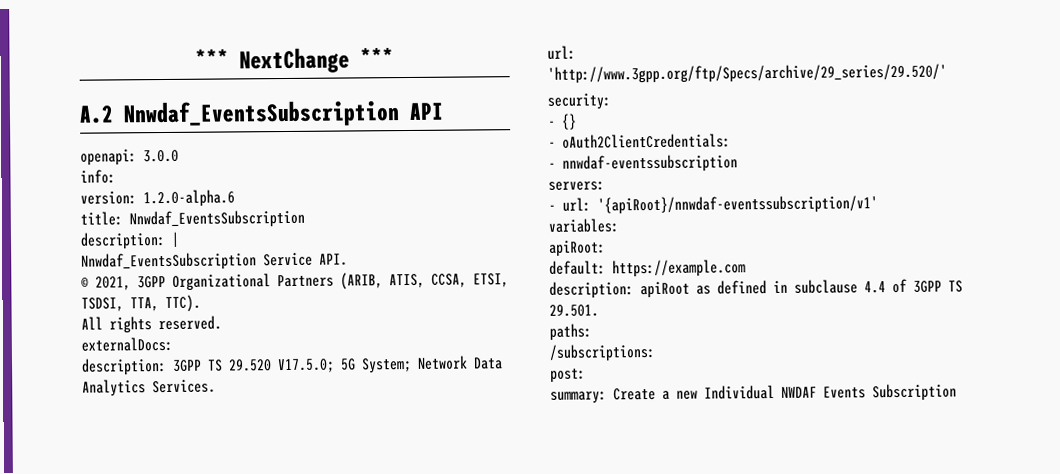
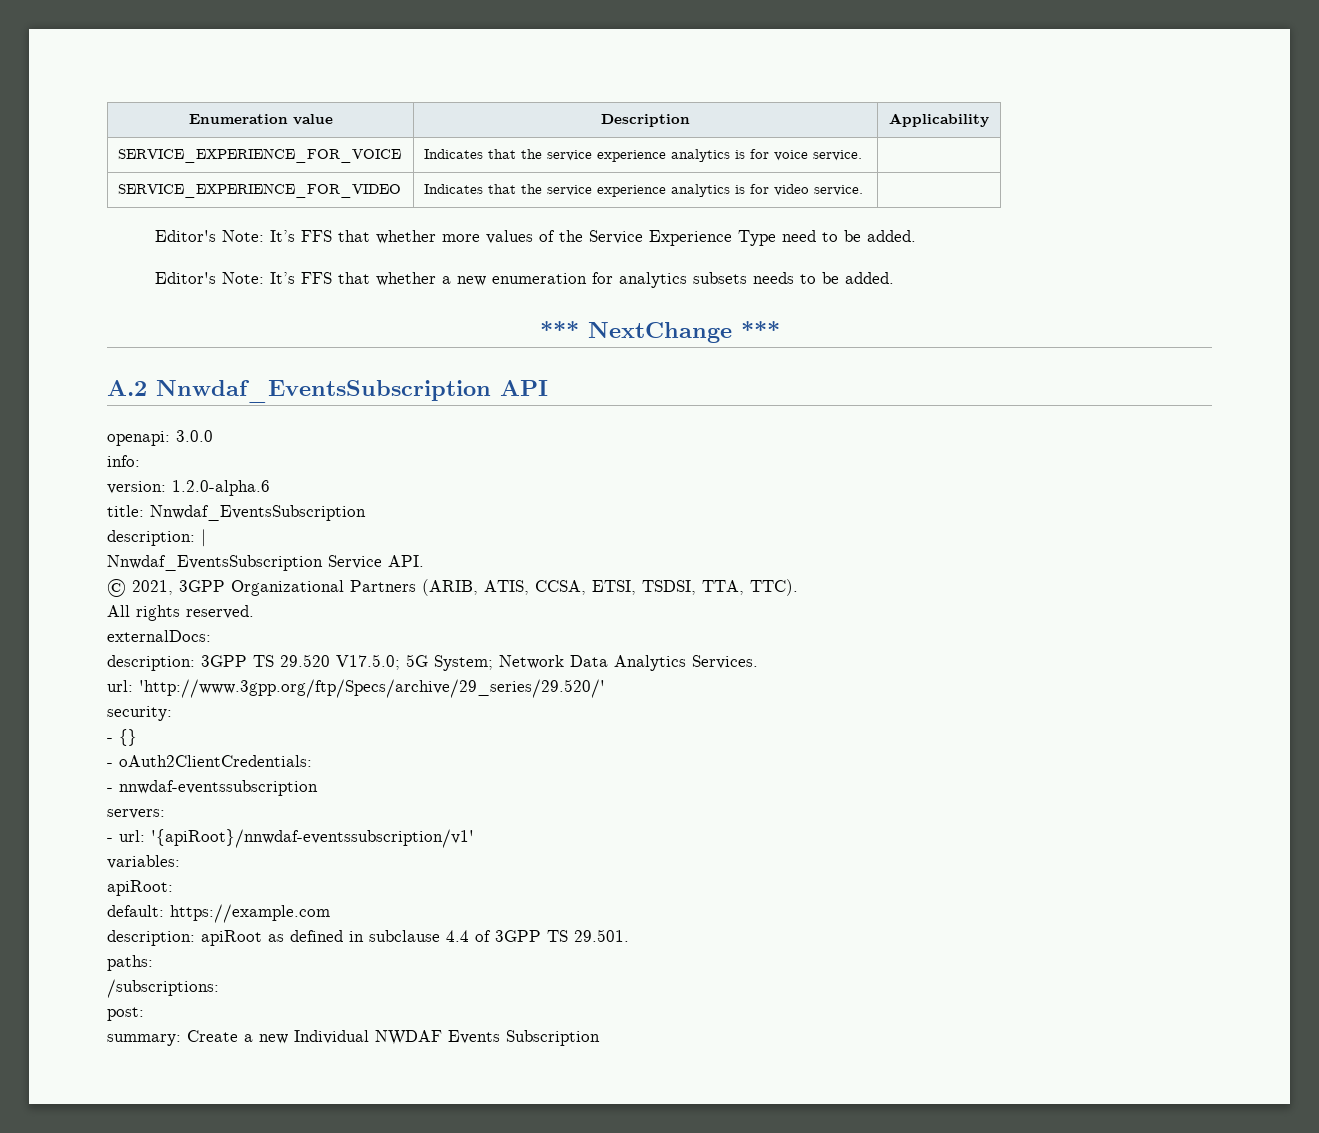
(195, 58) none -> [188,114,333,125] [601,114,690,127] [889,113,989,127] [118,148,402,163] [424,149,863,162] [118,183,402,198] [424,184,864,197] [155,230,917,246] [155,272,895,288] Enumeration value | Description | Applicability // SERVICE_EXPERIENCE_FOR_VOICE | Indicates that the service experience analytics is for voice service. | // SERVICE_EXPERIENCE_FOR_VIDEO | Indicates that the service experience analytics is for video service. | // Editor's Note: It’s FFS that whether more values of the Service Experience Type need to be added. // Editor's Note: It’s FFS that whether a new enumeration for analytics subsets needs to be added. //

